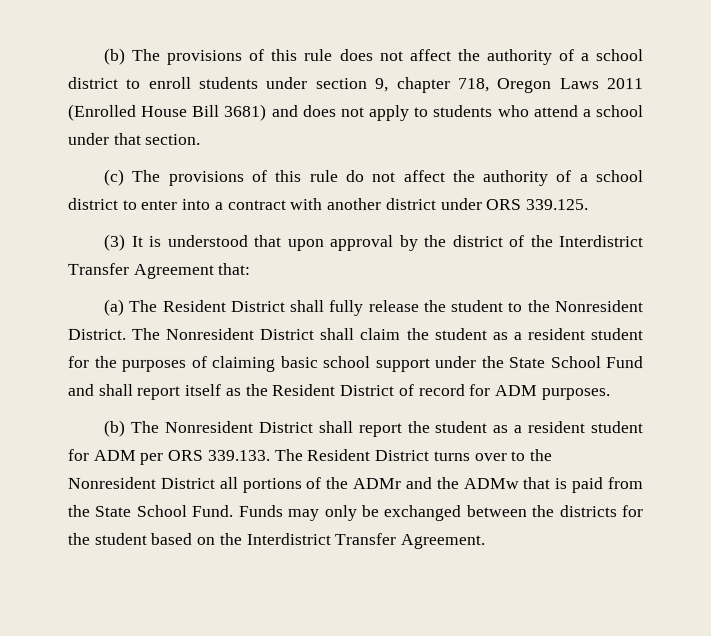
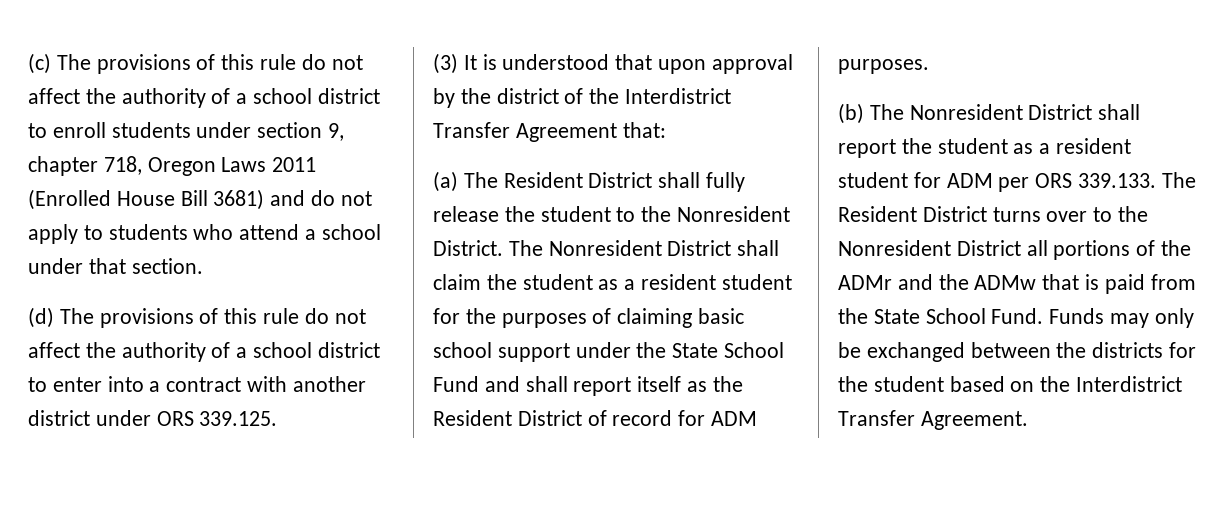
[104,47,374,65] (b) The provisions of this rule does -> [28,53,326,74] (c) The provisions of this rule do
[302,104,337,117] does -> [311,190,336,206] do
[104,168,126,186] (c) -> [28,307,54,328] (d)

